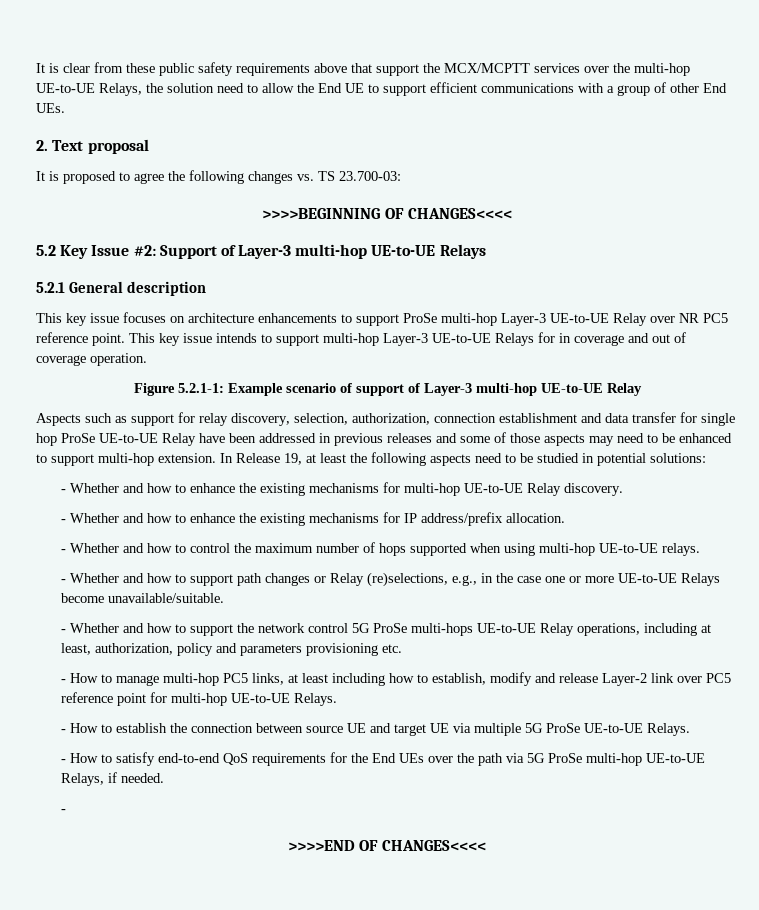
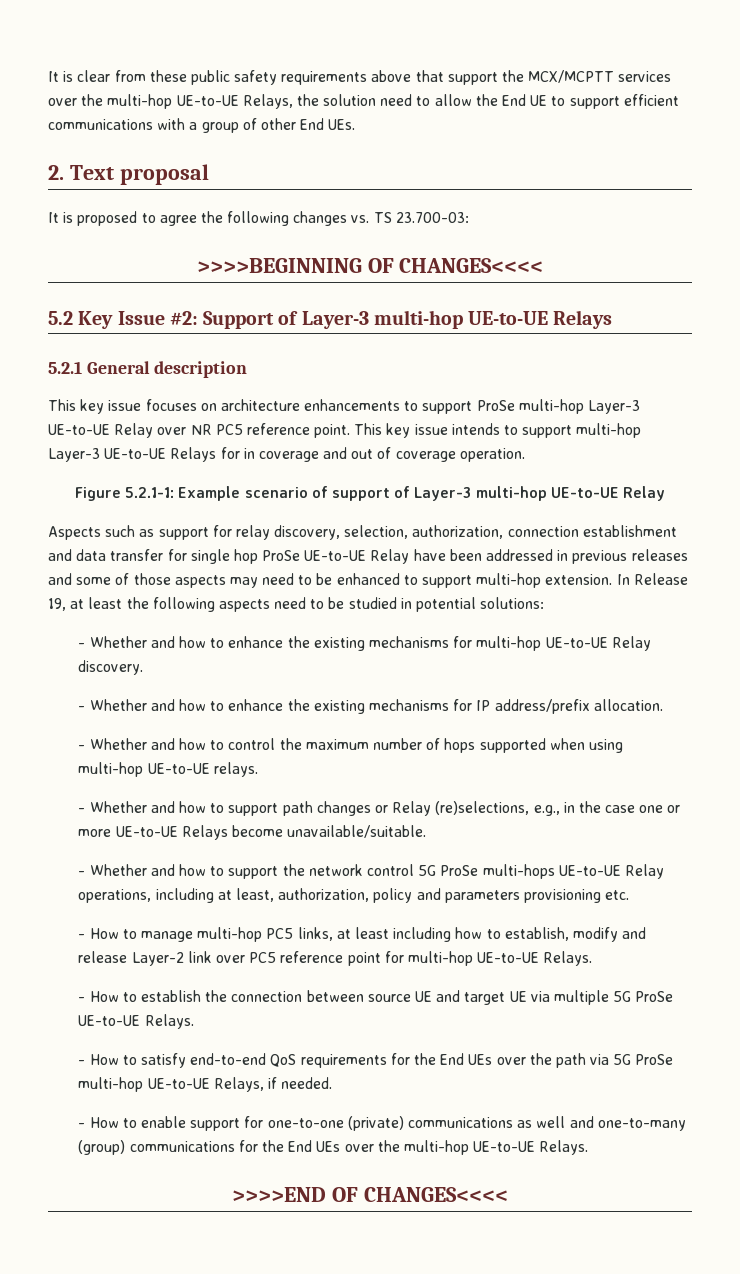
(67, 811) none -> [89,1116,686,1131] [78,1140,589,1155] How to enable support for one-to-one (private) communications as well and one-to-many (group) communications for the End UEs over the multi-hop UE-to-UE Relays.

